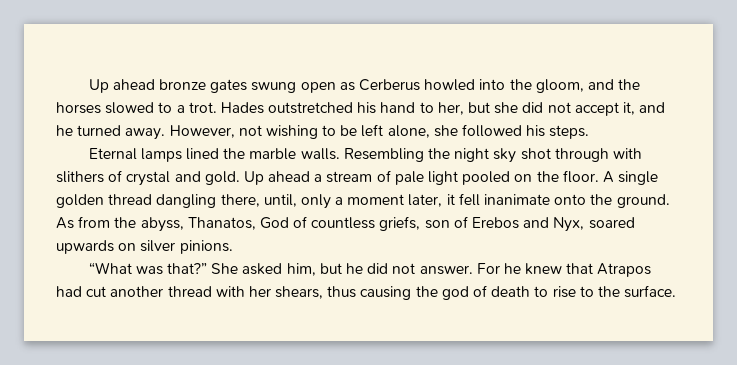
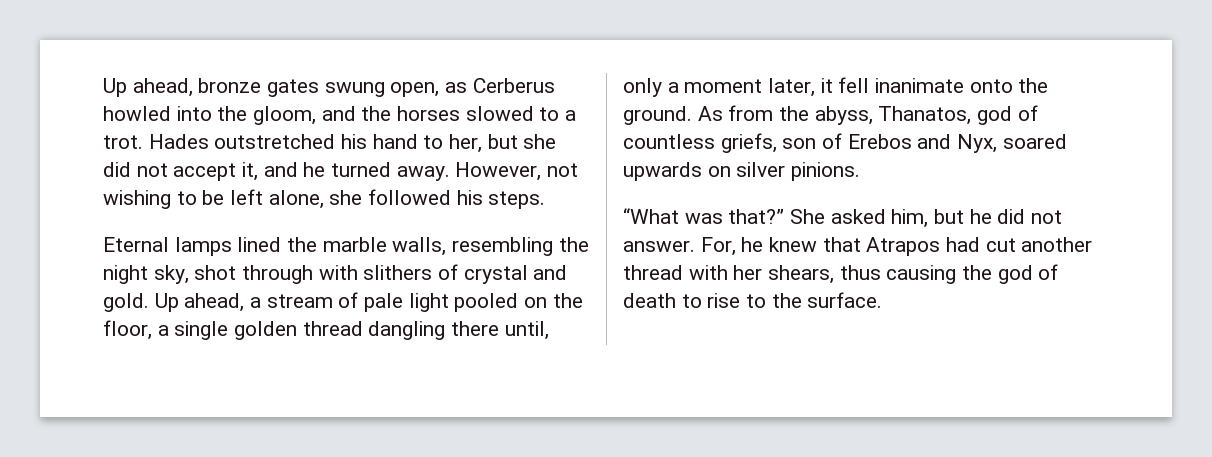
[88,79,155,93] Up ahead -> [103,78,193,97] Up ahead,
[300,82,336,93] open -> [390,82,440,97] open,
[300,148,424,162] walls. Resembling -> [392,237,554,256] walls, resembling
[493,148,517,163] sky -> [153,265,189,284] sky,
[268,171,311,182] ahead -> [184,293,245,312] ahead,
[562,170,614,183] floor. A -> [103,320,169,340] floor, a
[220,194,260,207] there, -> [451,321,500,336] there
[259,217,289,229] God -> [977,106,1013,125] god
[476,263,500,274] For -> [700,237,736,256] For,

